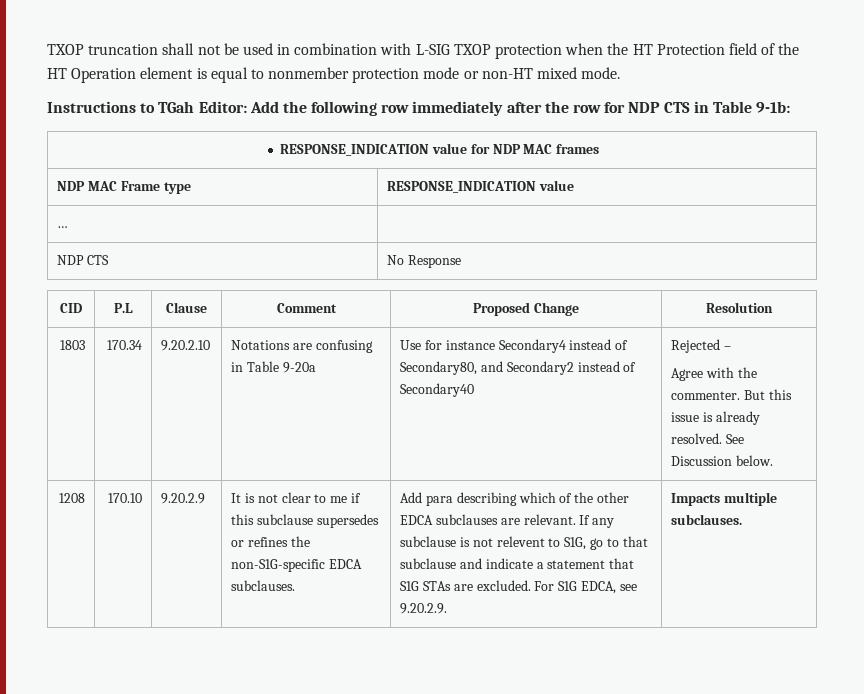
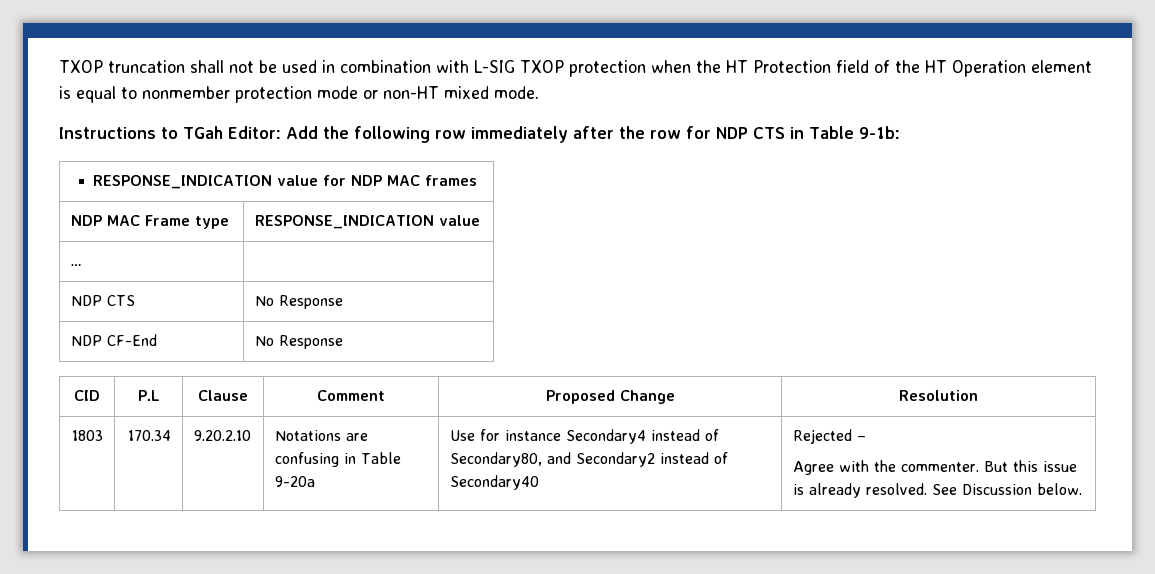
(462, 261) none -> [70,334,157,346] [254,335,343,349] // NDP CF-End | No Response
[58,493,85,503] [107,493,142,503] [161,493,206,504] [231,492,361,503] [231,514,379,528] [231,536,310,547] [231,559,363,572] [231,580,296,591] [400,492,629,506] [400,514,615,528] [400,536,648,550] [400,558,635,569] [400,580,637,594] [400,603,448,614] [671,492,778,506] [671,514,743,525] // 1208 | 170.10 | 9.20.2.9 | It is not clear to me if this subclause supersedes or refines the non-S1G-specific EDCA subclauses. | Add para describing which of the other EDCA subclauses are relevant. If any subclause is not relevent to S1G, go to that subclause and indicate a statement that S1G STAs are excluded. For S1G EDCA, see 9.20.2.9. | Impacts multiple subclauses. -> (1082, 489) none

